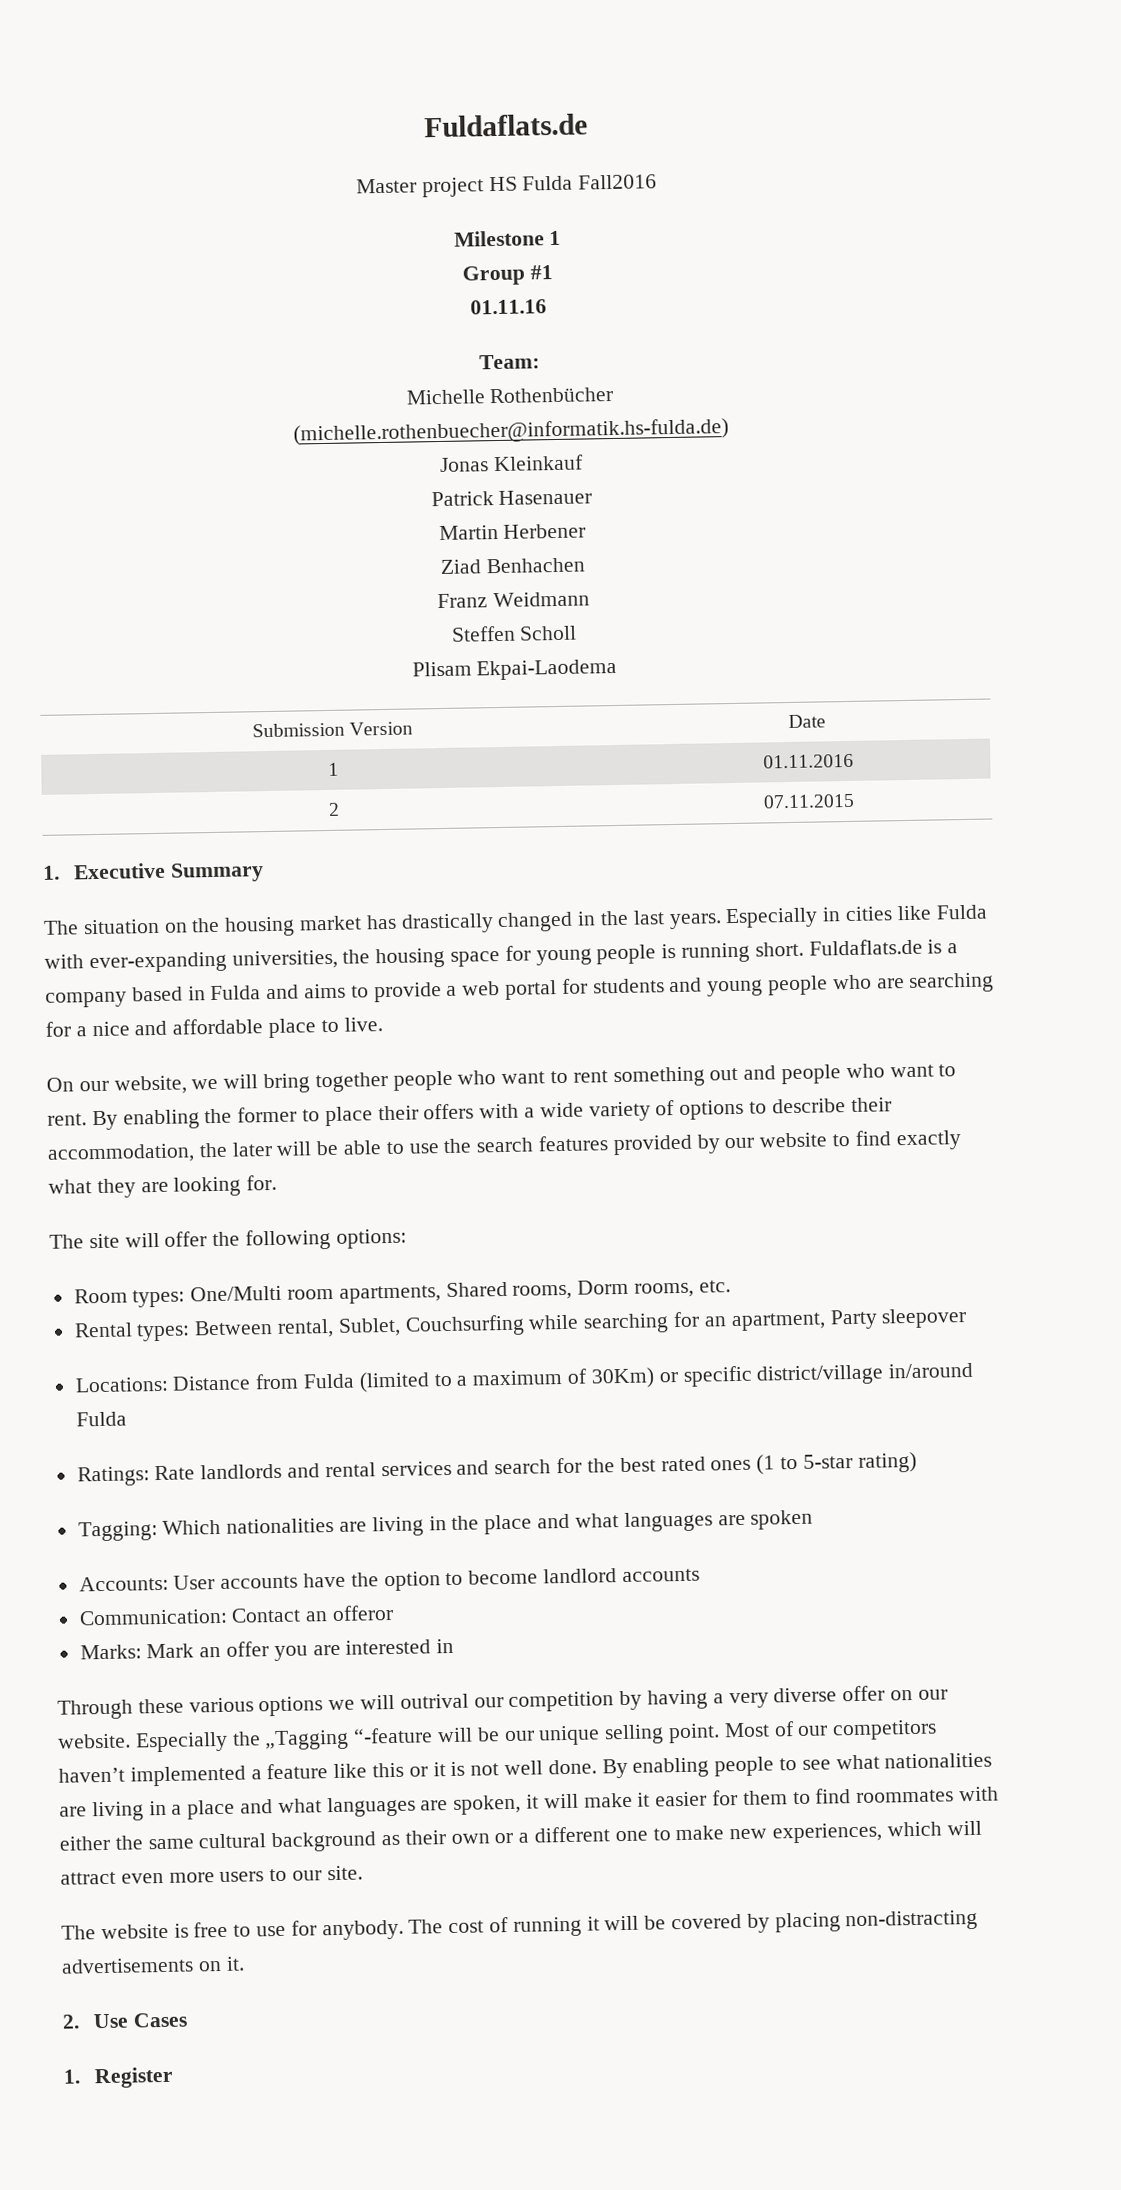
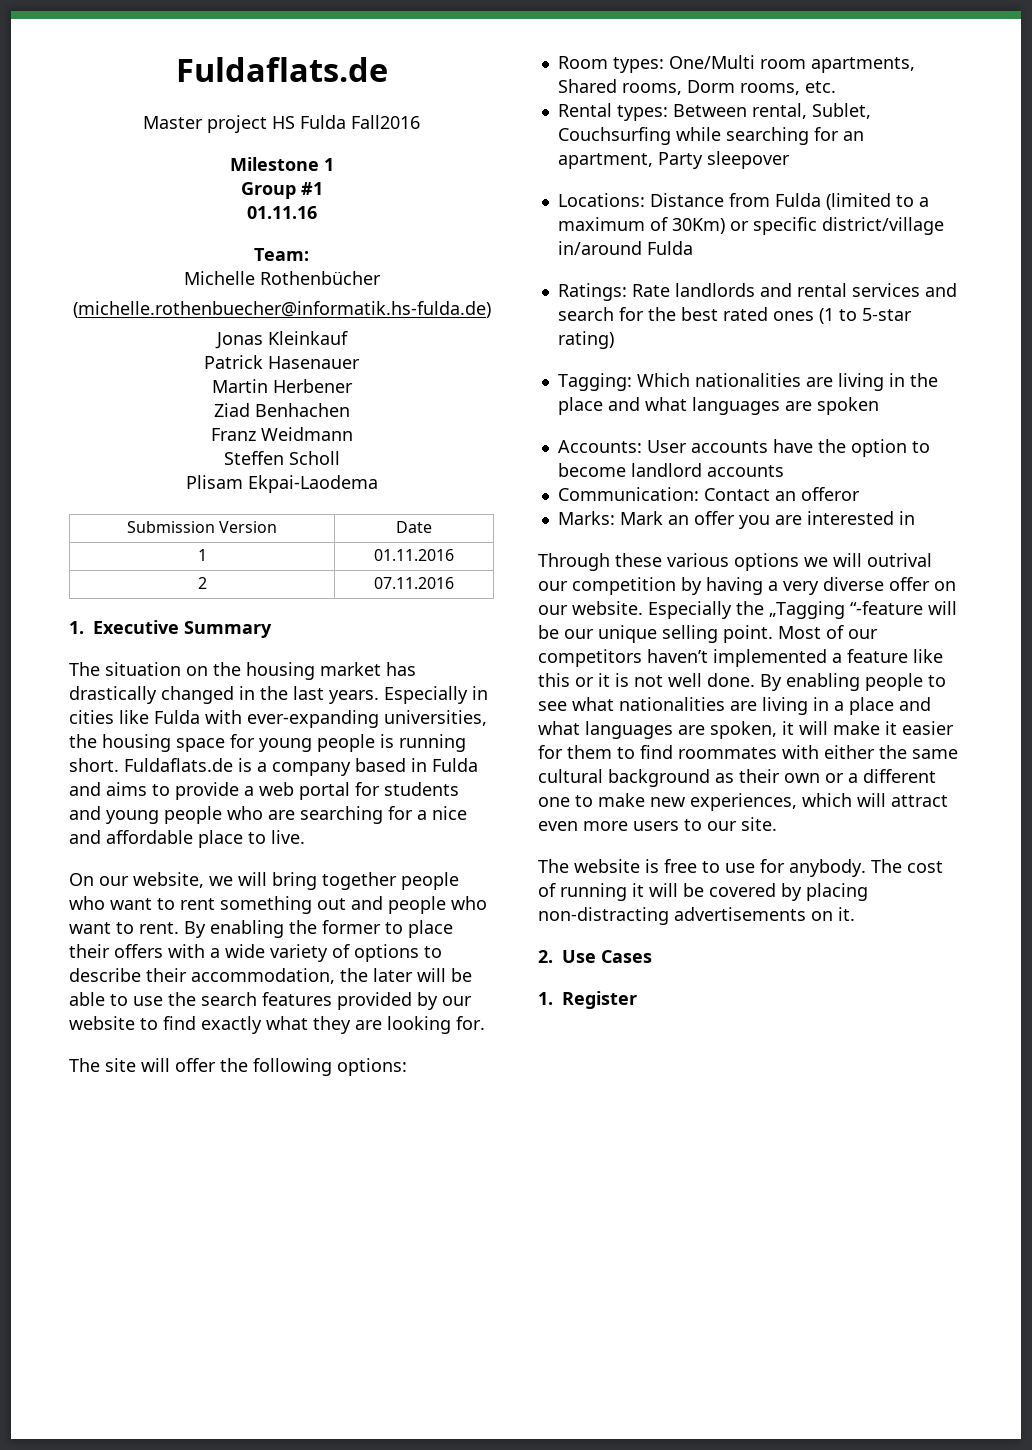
[762,793,855,809] 07.11.2015 -> [374,577,454,589] 07.11.2016

